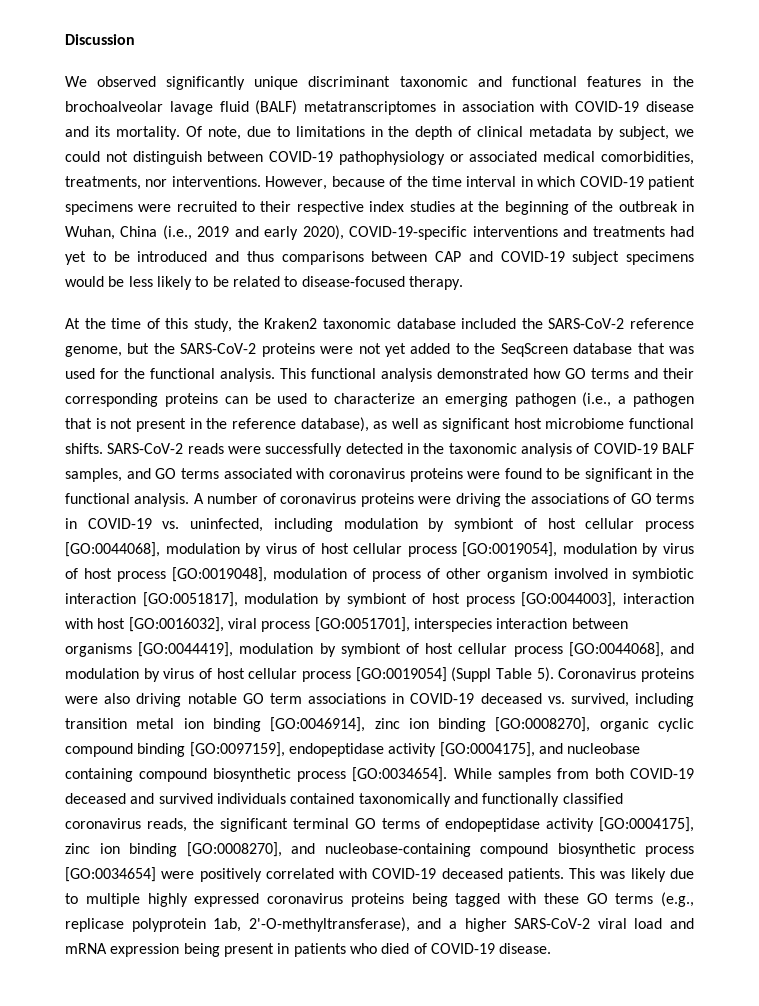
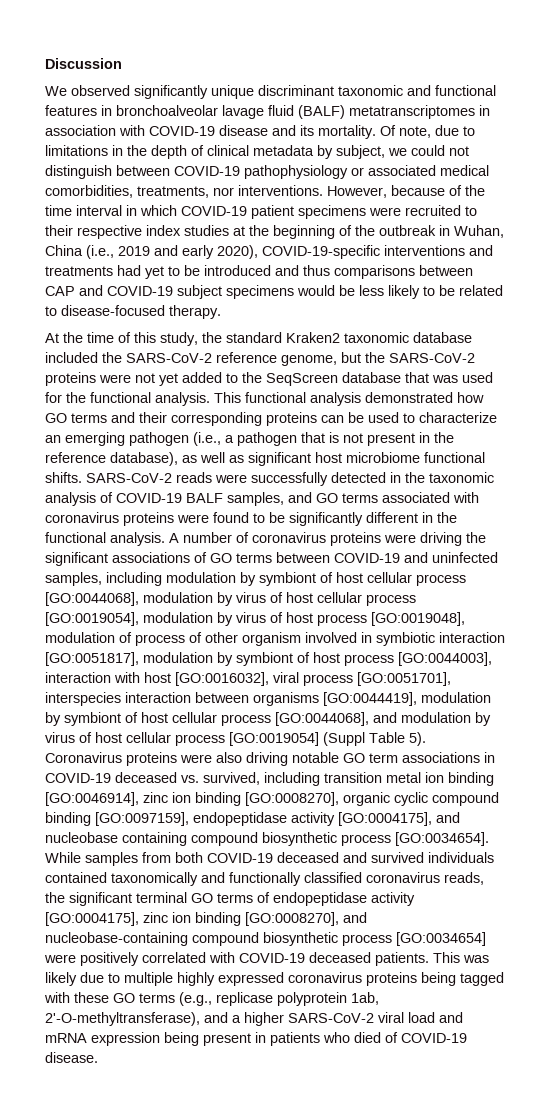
[673,76,695,87] [65,101,163,112] the brochoalveolar -> [116,105,218,116] bronchoalveolar
(259, 323) none -> [226,332,282,343] standard
[584,468,653,482] significant -> [289,512,418,526] significantly different
(527, 498) none -> [45,552,108,566] significant
[65,518,264,532] in COVID-19 vs. uninfected, -> [276,552,498,563] [45,572,102,586] between COVID-19 and uninfected samples,

